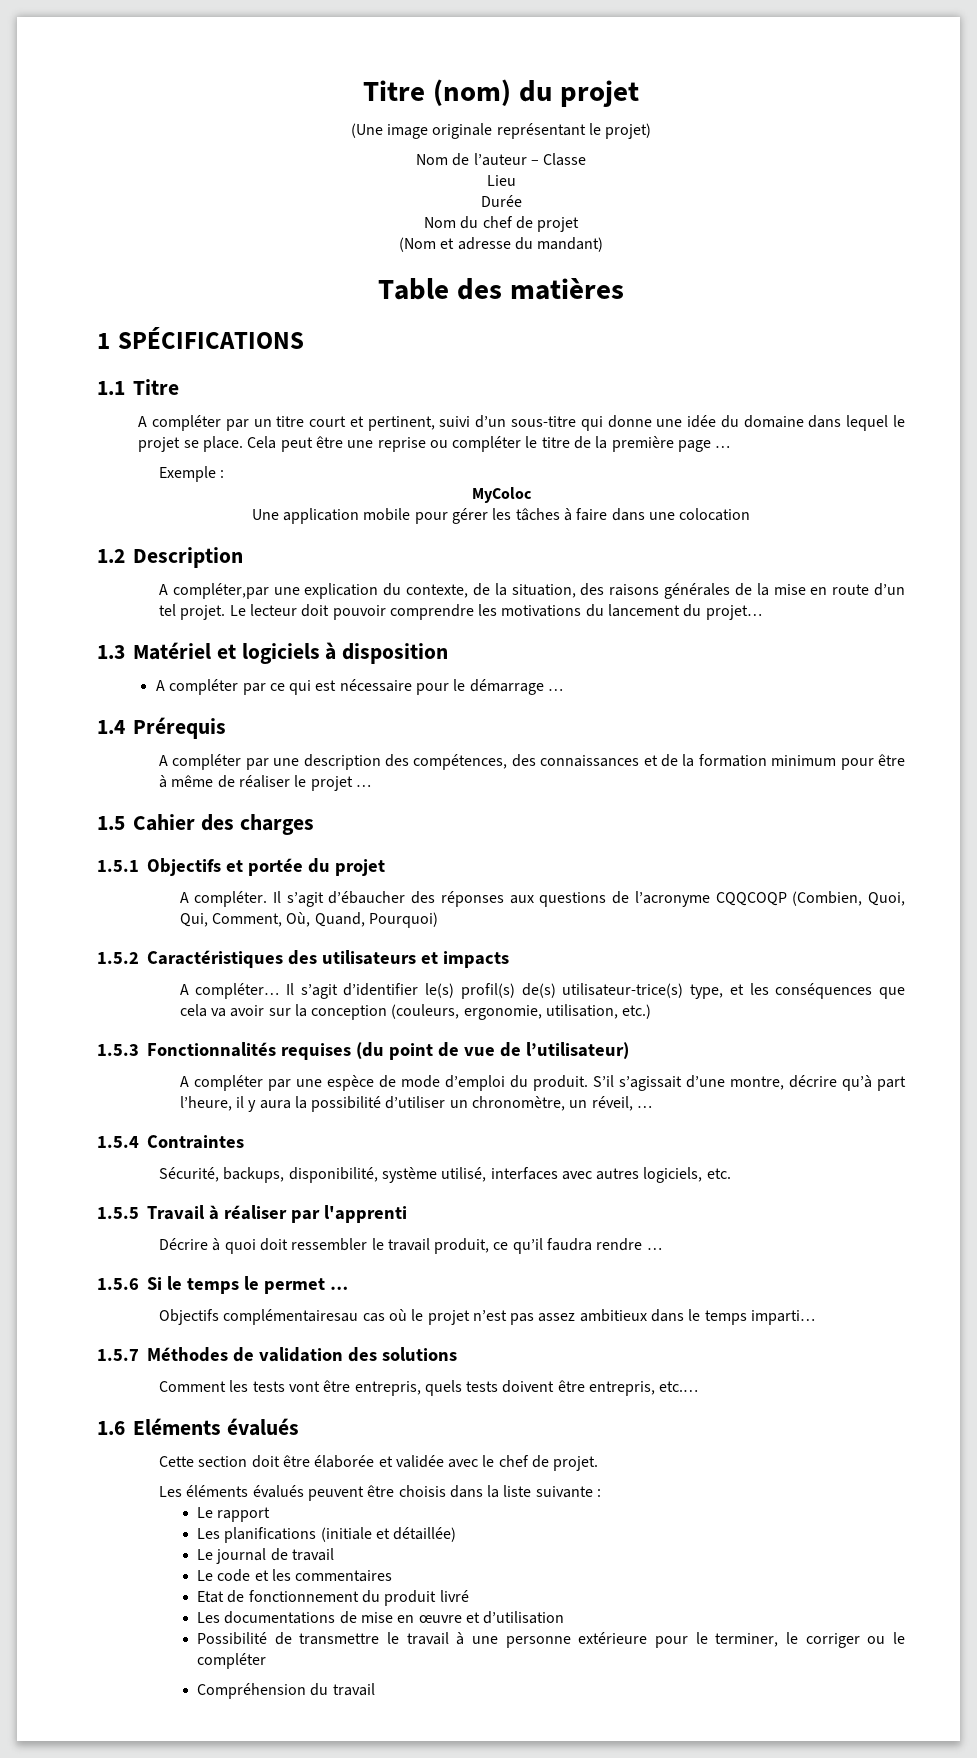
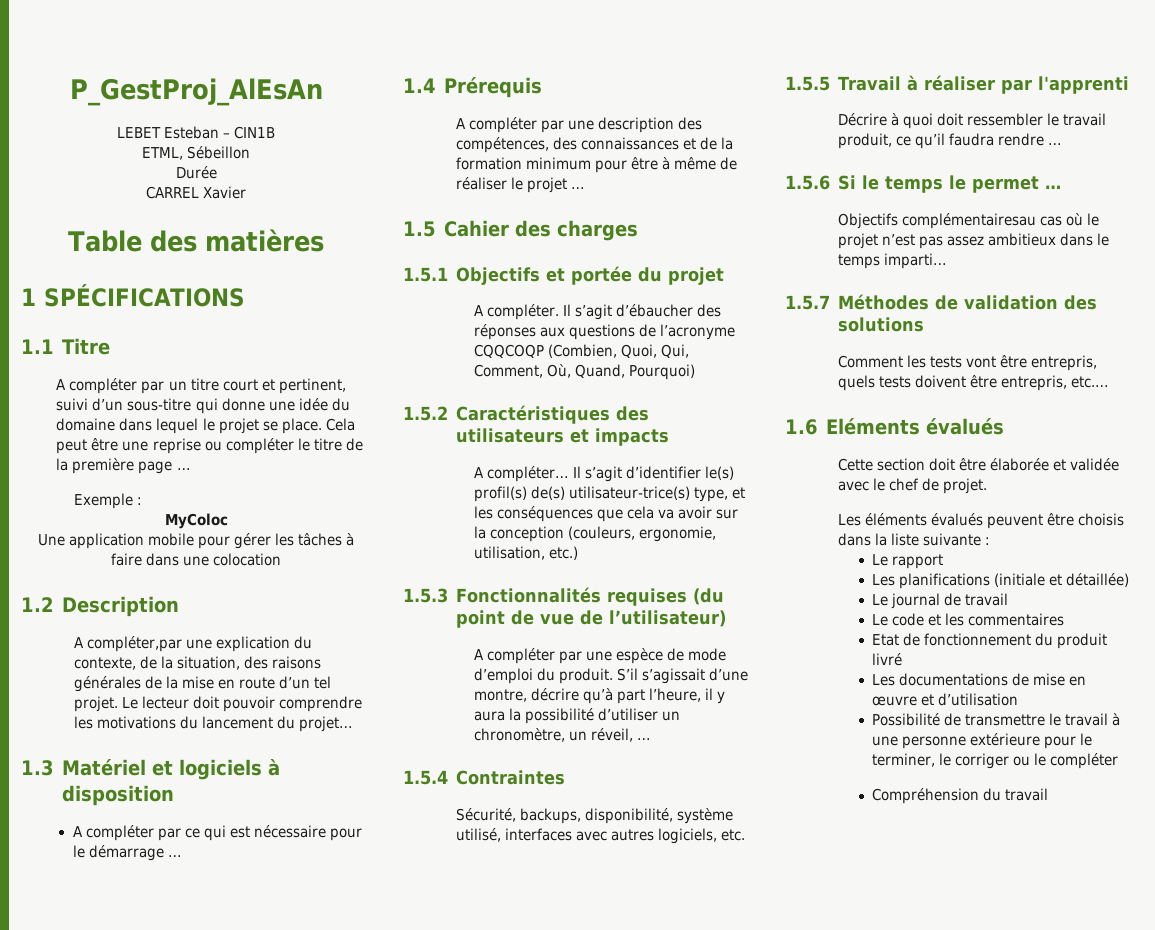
[363,79,639,107] [350,123,652,139] [415,153,587,166] [486,175,516,186] [480,195,522,207] [423,216,580,232] [398,237,604,252] Titre (nom) du projet // (Une image originale représentant le projet) // Nom de l’auteur – Classe // Lieu // Durée // Nom du chef de projet // (Nom et adresse du mandant) -> [69,78,323,106] [116,126,276,139] [141,146,251,160] [175,166,217,179] [145,186,247,199] P_GestProj_AlEsAn // LEBET Esteban – CIN1B // ETML, Sébeillon // Durée // CARREL Xavier

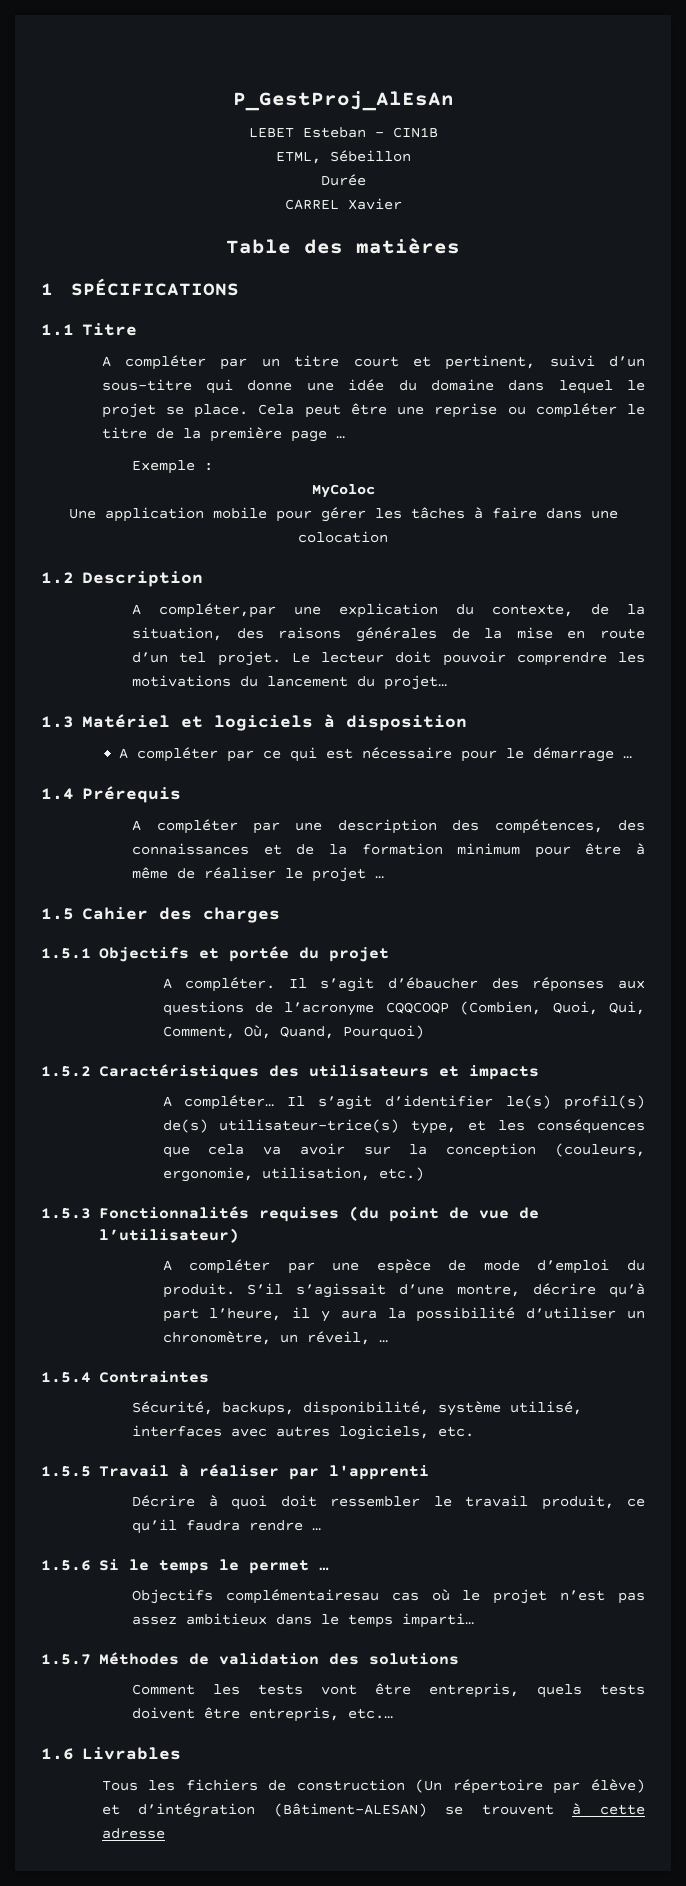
[825,418,1004,435] [838,458,1120,471] [838,478,988,494] [838,513,1125,529] [838,533,991,546] [872,554,944,569] [872,573,1130,589] [872,593,1009,609] [872,613,1065,626] [872,633,1108,649] [872,653,903,666] [872,673,1087,686] [872,693,1019,706] [872,713,1121,726] [872,733,1093,749] [872,753,1119,769] [872,788,1049,804] Eléments évalués // Cette section doit être élaborée et validée avec le chef de projet. // Les éléments évalués peuvent être choisis dans la liste suivante : // Le rapport // Les planifications (initiale et détaillée) // Le journal de travail // Le code et les commentaires // Etat de fonctionnement du produit livré // Les documentations de mise en œuvre et d’utilisation // Possibilité de transmettre le travail à une personne extérieure pour le terminer, le corriger ou le compléter // Compréhension du travail -> [81,1747,181,1760] [101,1779,646,1794] [101,1803,645,1818] [101,1828,165,1839] Livrables // Tous les fichiers de construction (Un répertoire par élève) et d’intégration (Bâtiment-ALESAN) se trouvent à cette adresse

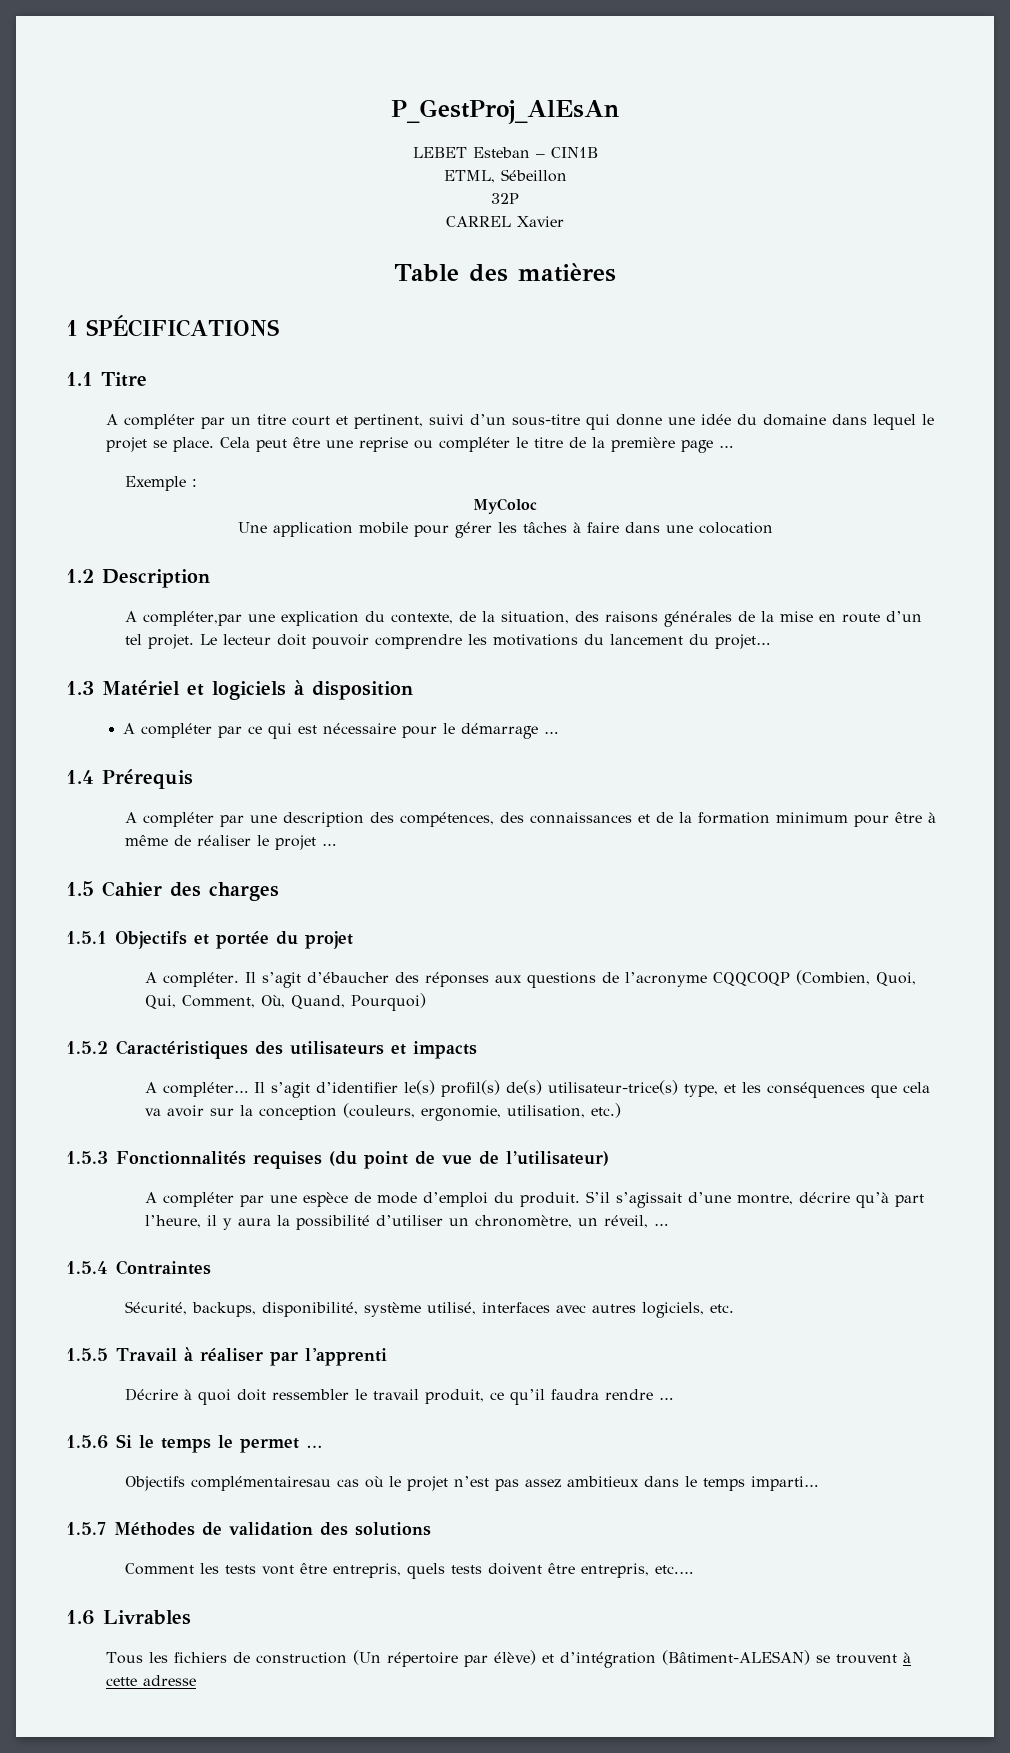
[320,174,366,186] Durée -> [491,193,519,204] 32P

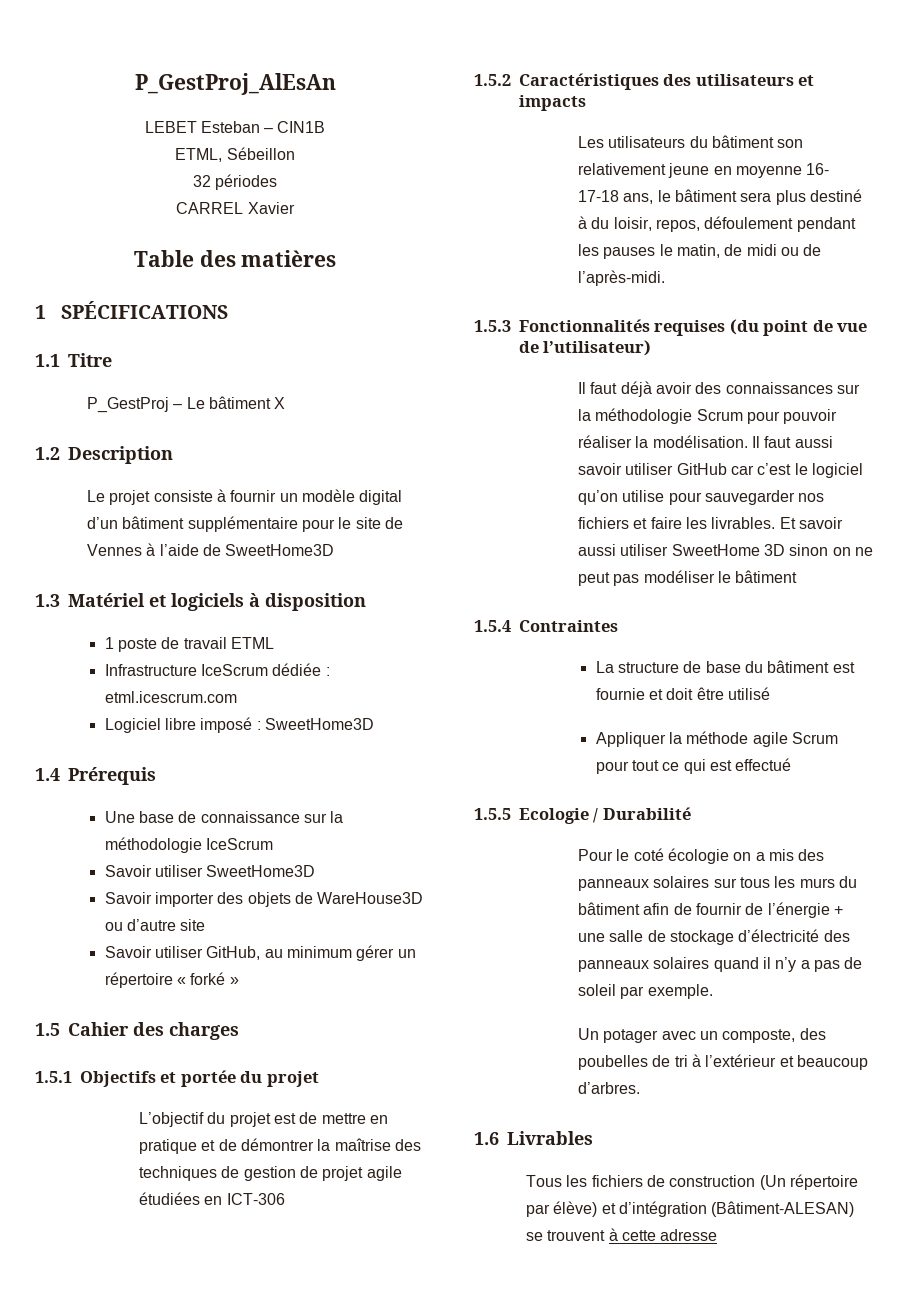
[491,193,519,204] 32P -> [192,174,278,190] 32 périodes
[105,414,934,430] [105,437,733,453] [125,476,198,491] [473,498,537,514] [237,522,773,538] [66,569,210,588] [125,611,923,627] [125,634,771,649] A compléter par un titre court et pertinent, suivi d’un sous-titre qui donne une idée du domaine dans lequel le projet se place. Cela peut être une reprise ou compléter le titre de la première page … // Exemple : // MyColoc // Une application mobile pour gérer les tâches à faire dans une colocation // 1.2 Description // A compléter,par une explication du contexte, de la situation, des raisons générales de la mise en route d’un tel projet. Le lecteur doit pouvoir comprendre les motivations du lancement du projet… -> [86,396,286,413] [35,446,173,464] [86,489,403,505] [86,516,403,532] [86,543,335,556] P_GestProj – Le bâtiment X // 1.2 Description // Le projet consiste à fournir un modèle digital d’un bâtiment supplémentaire pour le site de Vennes à l’aide de SweetHome3D
[123,723,559,739] [66,769,193,789] [125,812,937,827] [125,835,337,850] A compléter par ce qui est nécessaire pour le démarrage … // 1.4 Prérequis // A compléter par une description des compétences, des connaissances et de la formation minimum pour être à même de réaliser le projet … -> [104,637,274,652] [104,663,330,676] [104,691,237,703] [104,717,374,733] [35,767,156,785] [104,811,344,823] [104,837,273,853] [104,865,316,877] [104,892,424,907] [104,919,206,931] [104,945,416,961] [104,972,239,988] 1 poste de travail ETML // Infrastructure IceScrum dédiée : etml.icescrum.com // Logiciel libre imposé : SweetHome3D // 1.4 Prérequis // Une base de connaissance sur la méthodologie IceScrum // Savoir utiliser SweetHome3D // Savoir importer des objets de WareHouse3D ou d’autre site // Savoir utiliser GitHub, au minimum gérer un répertoire « forké »
[145,970,917,988] [145,993,427,1011] A compléter. Il s’agit d’ébaucher des réponses aux questions de l’acronyme CQQCOQP (Combien, Quoi, Qui, Comment, Où, Quand, Pourquoi) -> [138,1112,388,1127] [138,1138,421,1154] [138,1166,402,1181] [138,1192,285,1205] L’objectif du projet est de mettre en pratique et de démontrer la maîtrise des techniques de gestion de projet agile étudiées en ICT-306
[145,1080,931,1098] [145,1103,622,1121] A compléter… Il s’agit d’identifier le(s) profil(s) de(s) utilisateur-trice(s) type, et les conséquences que cela va avoir sur la conception (couleurs, ergonomie, utilisation, etc.) -> [577,135,804,148] [577,163,830,178] [577,189,862,205] [577,216,856,232] [577,244,822,259] [577,270,665,286] Les utilisateurs du bâtiment son relativement jeune en moyenne 16- 17-18 ans, le bâtiment sera plus destiné à du loisir, repos, défoulement pendant les pauses le matin, de midi ou de l’après-midi.
[145,1191,925,1208] [145,1215,669,1230] [66,1260,211,1275] [125,1301,735,1318] [66,1347,387,1366] [125,1388,674,1405] [66,1434,322,1453] [125,1476,819,1491] [66,1522,431,1536] [125,1563,694,1579] A compléter par une espèce de mode d’emploi du produit. S’il s’agissait d’une montre, décrire qu’à part l’heure, il y aura la possibilité d’utiliser un chronomètre, un réveil, … // 1.5.4 Contraintes // Sécurité, backups, disponibilité, système utilisé, interfaces avec autres logiciels, etc. // 1.5.5 Travail à réaliser par l'apprenti // Décrire à quoi doit ressembler le travail produit, ce qu’il faudra rendre … // 1.5.6 Si le temps le permet … // Objectifs complémentairesau cas où le projet n’est pas assez ambitieux dans le temps imparti… // 1.5.7 Méthodes de validation des solutions // Comment les tests vont être entrepris, quels tests doivent être entrepris, etc.… -> [577,381,860,397] [577,408,838,424] [577,435,833,448] [577,463,863,478] [577,490,825,505] [577,517,843,529] [577,544,873,556] [577,570,798,586] [474,620,618,632] [595,660,855,673] [595,687,770,700] [595,731,838,747] [595,758,792,774] [474,807,691,824] [577,848,825,864] [577,876,857,891] [577,902,843,918] [577,929,850,945] [577,957,863,972] [577,984,713,999] [577,1028,826,1043] [577,1054,868,1070] [577,1082,640,1094] Il faut déjà avoir des connaissances sur la méthodologie Scrum pour pouvoir réaliser la modélisation. Il faut aussi savoir utiliser GitHub car c’est le logiciel qu’on utilise pour sauvegarder nos fichiers et faire les livrables. Et savoir aussi utiliser SweetHome 3D sinon on ne peut pas modéliser le bâtiment // 1.5.4 Contraintes // La structure de base du bâtiment est fournie et doit être utilisé // Appliquer la méthode agile Scrum pour tout ce qui est effectué // 1.5.5 Ecologie / Durabilité // Pour le coté écologie on a mis des panneaux solaires sur tous les murs du bâtiment afin de fournir de l’énergie + une salle de stockage d’électricité des panneaux solaires quand il n’y a pas de soleil par exemple. // Un potager avec un composte, des poubelles de tri à l’extérieur et beaucoup d’arbres.

